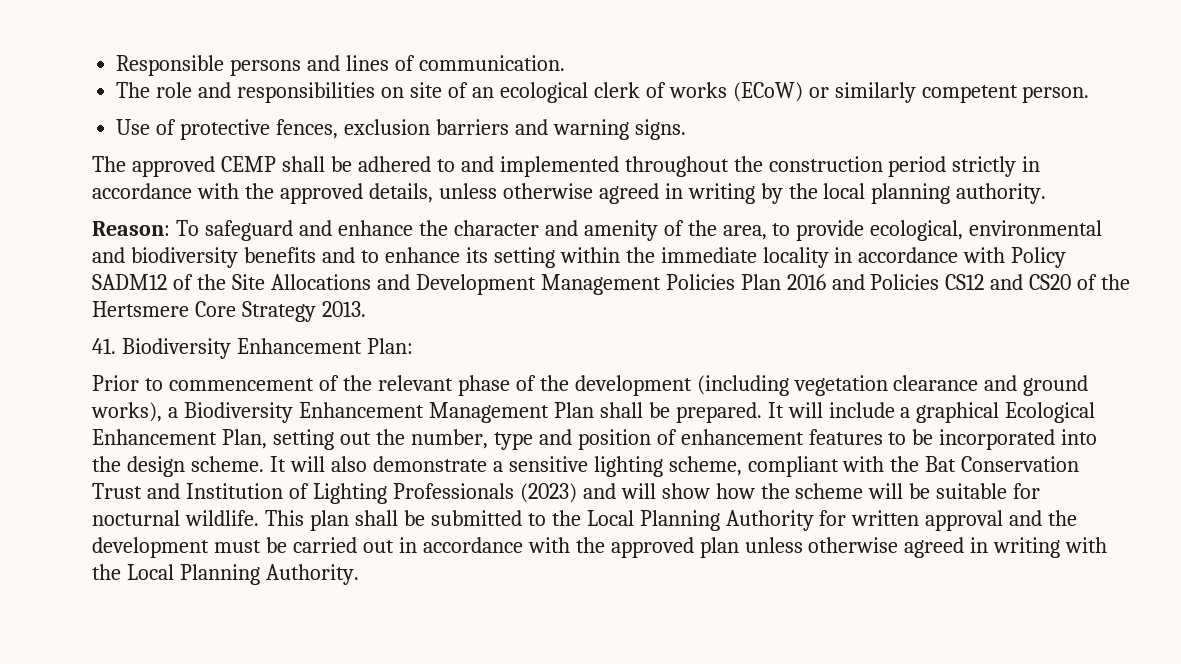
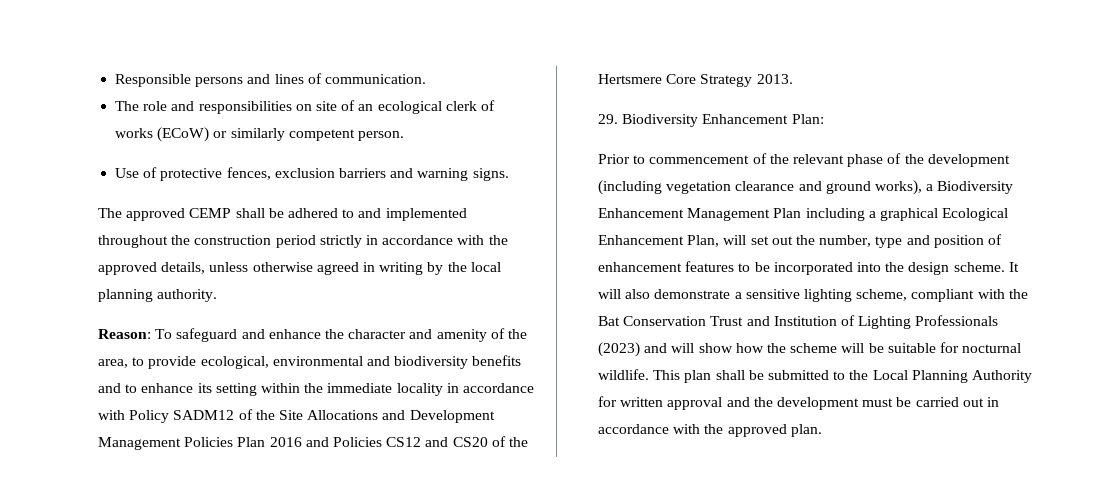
[92,338,117,354] 41. -> [598,114,619,124] 29.
[599,402,895,423] shall be prepared. It will include -> [805,208,865,221] including
[273,429,335,450] setting -> [723,235,769,245] will set
[699,537,1108,558] [92,564,360,585] plan unless otherwise agreed in writing with the Local Planning Authority. -> [790,424,822,437] plan.

